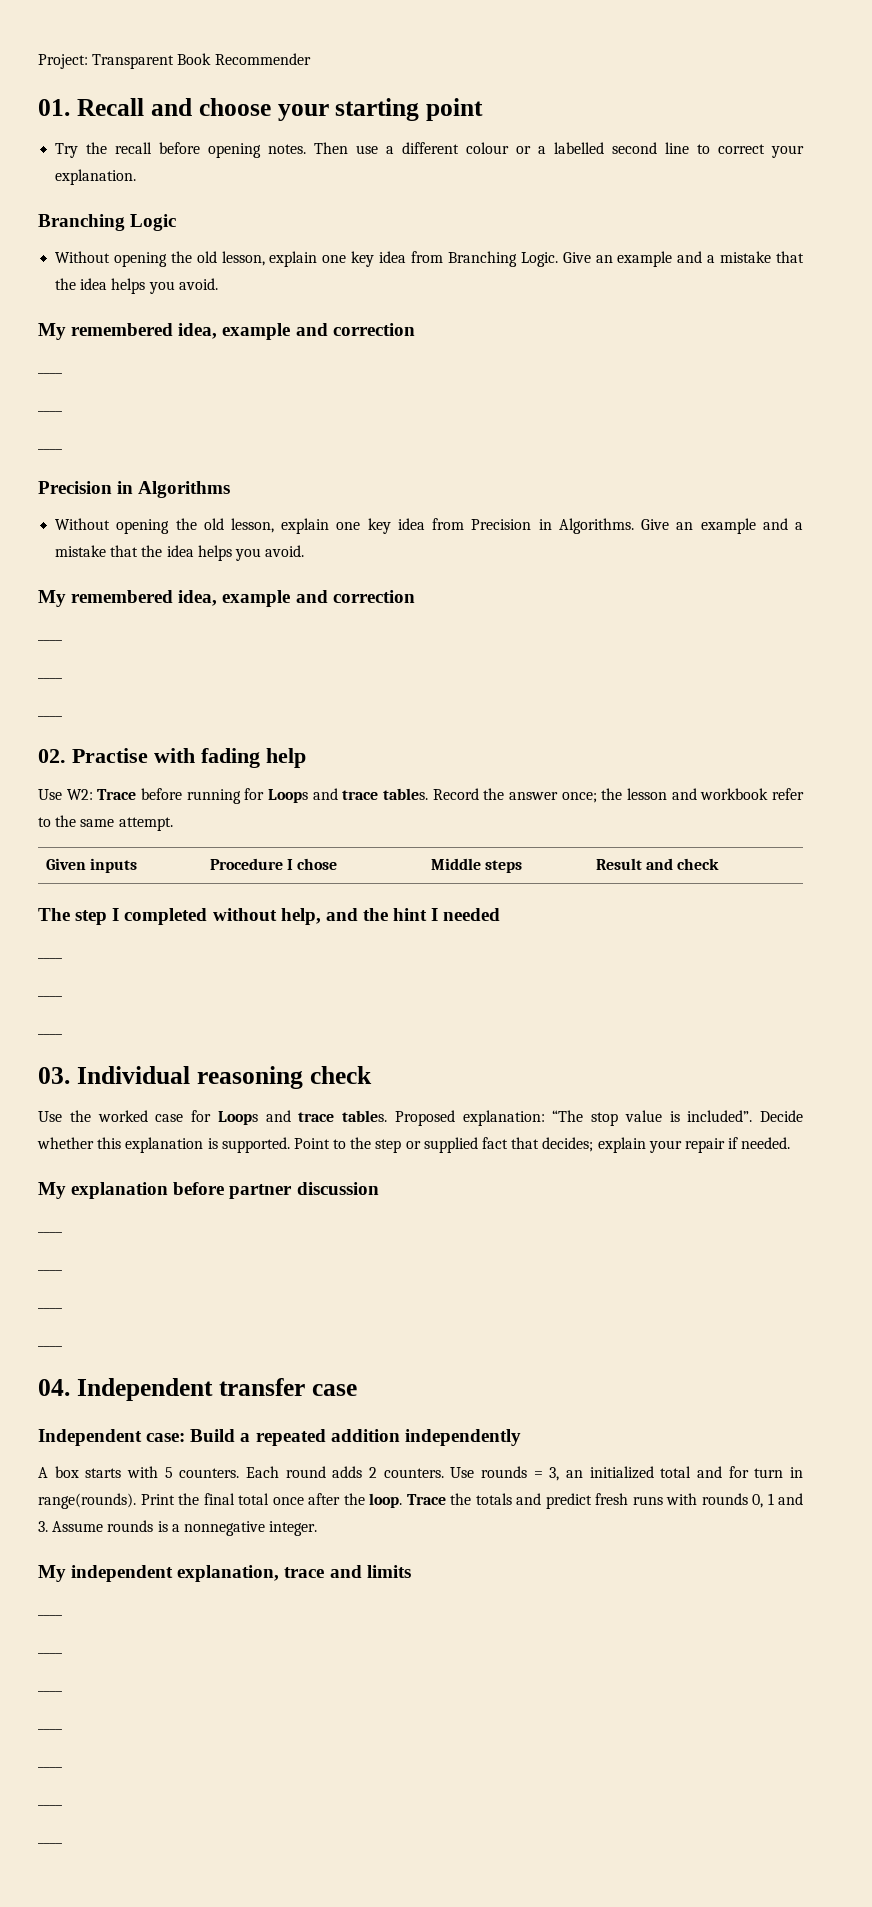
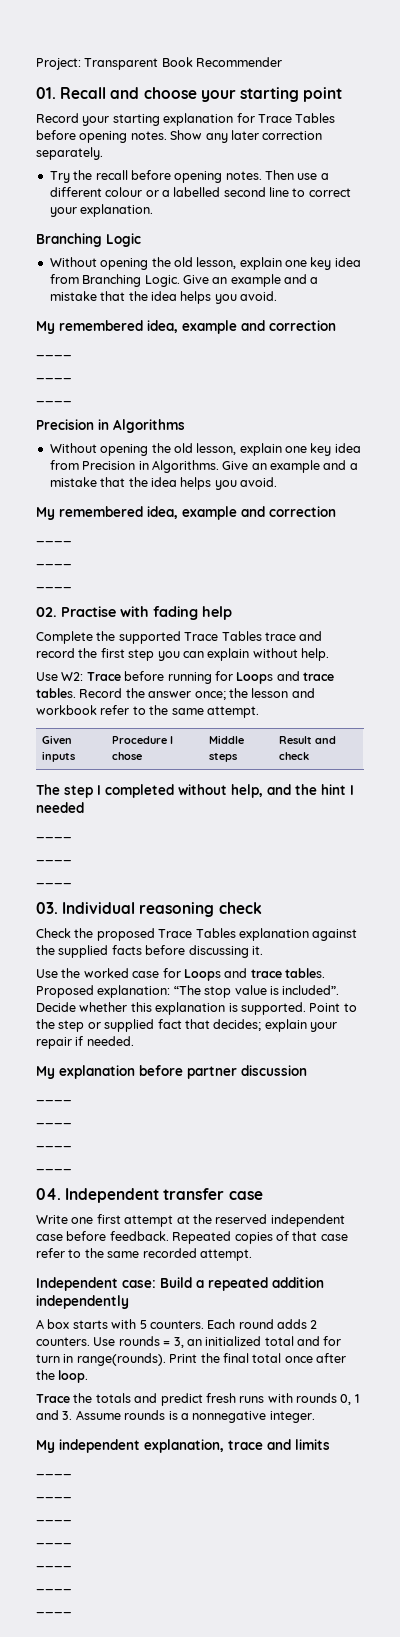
(484, 109) none -> [36,113,336,126] [36,130,323,143] [36,147,103,160] // Record your starting explanation for Trace Tables before opening notes. Show any later correction separately.
(306, 758) none -> [36,631,323,644] [36,648,329,661] // Complete the supported Trace Tables trace and record the first step you can explain without help.
(372, 1075) none -> [36,928,358,941] [36,945,263,958] // Check the proposed Trace Tables explanation against the supplied facts before discussing it.
(357, 1390) none -> [36,1214,345,1227] [36,1231,348,1244] [36,1248,252,1261] // Write one first attempt at the reserved independent case before feedback. Repeated copies of that case refer to the same recorded attempt.
(402, 1500) none -> (89, 1376) //

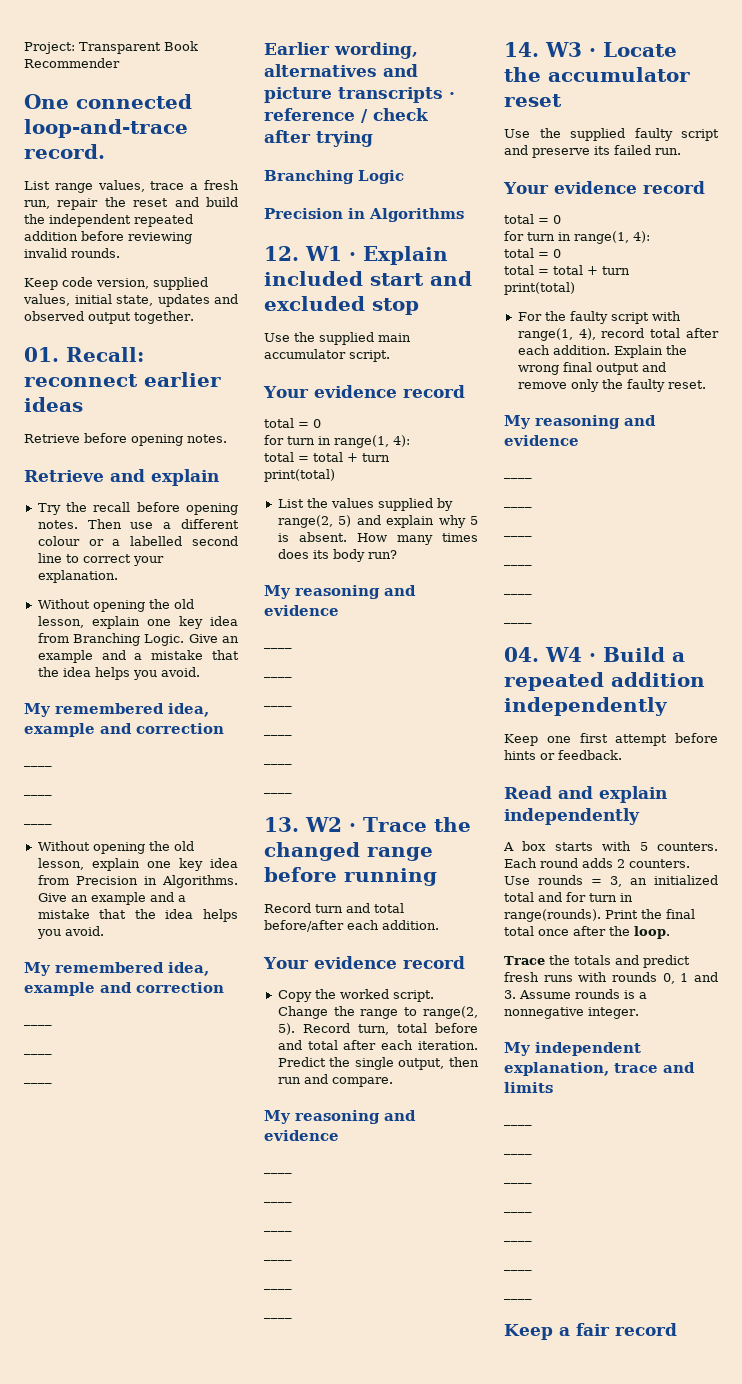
[36,87,343,102] [36,113,336,126] [36,130,323,143] [36,147,103,160] 01. Recall and choose your starting point // Record your starting explanation for Trace Tables before opening notes. Show any later correction separately. -> [24,94,192,109] [24,119,188,138] [24,144,105,159] [24,180,239,193] [24,197,239,210] [24,214,193,227] [24,231,192,244] [24,248,120,258] [24,277,208,290] [23,294,238,307] [24,311,194,324] [24,347,144,362] [24,372,221,387] [24,397,83,412] [24,433,227,446] [24,469,219,486] One connected loop-and-trace record. // List range values, trace a fresh run, repair the reset and build the independent repeated addition before reviewing invalid rounds. // Keep code version, supplied values, initial state, updates and observed output together. // 01. Recall: reconnect earlier ideas // Retrieve before opening notes. // Retrieve and explain
[36,233,141,247] // Branching Logic -> (118, 576) none
[36,419,185,433] // Precision in Algorithms -> (52, 823) none
[36,606,232,620] [36,631,323,644] [36,648,329,661] [36,671,334,684] [36,688,315,700] [36,705,259,718] [42,735,73,744] [42,751,76,762] [112,736,174,744] [112,752,143,760] [209,735,245,744] [209,753,238,762] [279,736,337,744] [279,752,310,760] [36,784,354,798] [36,802,84,813] [36,836,72,839] [36,859,72,862] [36,882,72,885] [36,902,262,917] [36,928,358,941] [36,945,263,958] [36,968,325,981] [36,985,340,998] [36,1002,357,1015] [36,1019,337,1032] [36,1036,134,1049] [36,1065,307,1079] 02. Practise with fading help // Complete the supported Trace Tables trace and record the first step you can explain without help. // Use W2: Trace before running for Loops and trace tables. Record the answer once; the lesson and workbook refer to the same attempt. // Given inputs | Procedure I chose | Middle steps | Result and check // The step I completed without help, and the hint I needed // ____ // ____ // ____ // 03. Individual reasoning check // Check the proposed Trace Tables explanation against the supplied facts before discussing it. // Use the worked case for Loops and trace tables. Proposed explanation: “The stop value is included”. Decide whether this explanation is supported. Point to the step or supplied fact that decides; explain your repair if needed. // My explanation before partner discussion -> [264,42,418,59] [264,64,418,77] [264,87,455,103] [264,108,429,123] [264,130,373,147] [264,170,404,184] [264,208,464,222] [264,246,448,265] [264,271,472,286] [264,296,419,315] [264,332,411,345] [264,349,390,362] [263,385,465,398] [264,418,321,428] [264,435,410,448] [264,452,390,462] [264,469,335,482] [277,498,453,511] [277,515,478,528] [277,532,478,545] [277,549,397,562] [264,585,416,599] [264,605,339,616] [264,646,292,649] [264,675,292,678] [264,704,292,707] [264,733,292,736] [264,762,292,765] [264,791,292,794] [264,817,471,832] [264,842,433,861] [264,867,437,886] [264,903,404,913] [264,920,439,932] [263,956,465,969] [277,989,434,1002] [277,1006,478,1019] [277,1023,478,1035] [277,1040,478,1050] [277,1057,479,1070] [277,1074,393,1087] [264,1110,416,1124] [264,1130,339,1141] [264,1171,292,1174] [264,1200,292,1203] [264,1229,292,1232] [264,1258,292,1261] [264,1287,292,1290] [264,1316,292,1319] [504,42,677,57] [504,67,690,82] [504,94,562,107] [504,128,719,141] [504,145,681,158] [503,181,705,194] [504,214,561,224] [504,231,650,244] [504,248,561,258] [504,265,630,275] [504,282,575,295] [517,311,681,324] [517,328,719,341] [517,345,687,358] [517,362,666,375] [517,379,706,392] [504,415,656,429] [504,435,579,446] [504,476,532,479] [504,505,532,508] Earlier wording, alternatives and picture transcripts · reference / check after trying // Branching Logic // Precision in Algorithms // 12. W1 · Explain included start and excluded stop // Use the supplied main accumulator script. // Your evidence record // total = 0 // for turn in range(1, 4): // total = total + turn // print(total) // List the values supplied by range(2, 5) and explain why 5 is absent. How many times does its body run? // My reasoning and evidence // ____ // ____ // ____ // ____ // ____ // ____ // 13. W2 · Trace the changed range before running // Record turn and total before/after each addition. // Your evidence record // Copy the worked script. Change the range to range(2, 5). Record turn, total before and total after each iteration. Predict the single output, then run and compare. // My reasoning and evidence // ____ // ____ // ____ // ____ // ____ // ____ // 14. W3 · Locate the accumulator reset // Use the supplied faulty script and preserve its failed run. // Your evidence record // total = 0 // for turn in range(1, 4): // total = 0 // total = total + turn // print(total) // For the faulty script with range(1, 4), record total after each addition. Explain the wrong final output and remove only the faulty reset. // My reasoning and evidence // ____ // ____
[65,1188,263,1203] [36,1214,345,1227] [36,1231,348,1244] [36,1248,252,1261] [36,1277,156,1291] Independent transfer case // Write one first attempt at the reserved independent case before feedback. Repeated copies of that case refer to the same recorded attempt. // Independent case: -> [545,647,596,662] W4 ·
(129, 1302) none -> [504,733,718,746] [504,750,622,760] [504,786,667,803] [504,808,640,825] // Keep one first attempt before hints or feedback. // Read and explain independently
(72, 1612) none -> [504,1323,677,1340] // Keep a fair record

